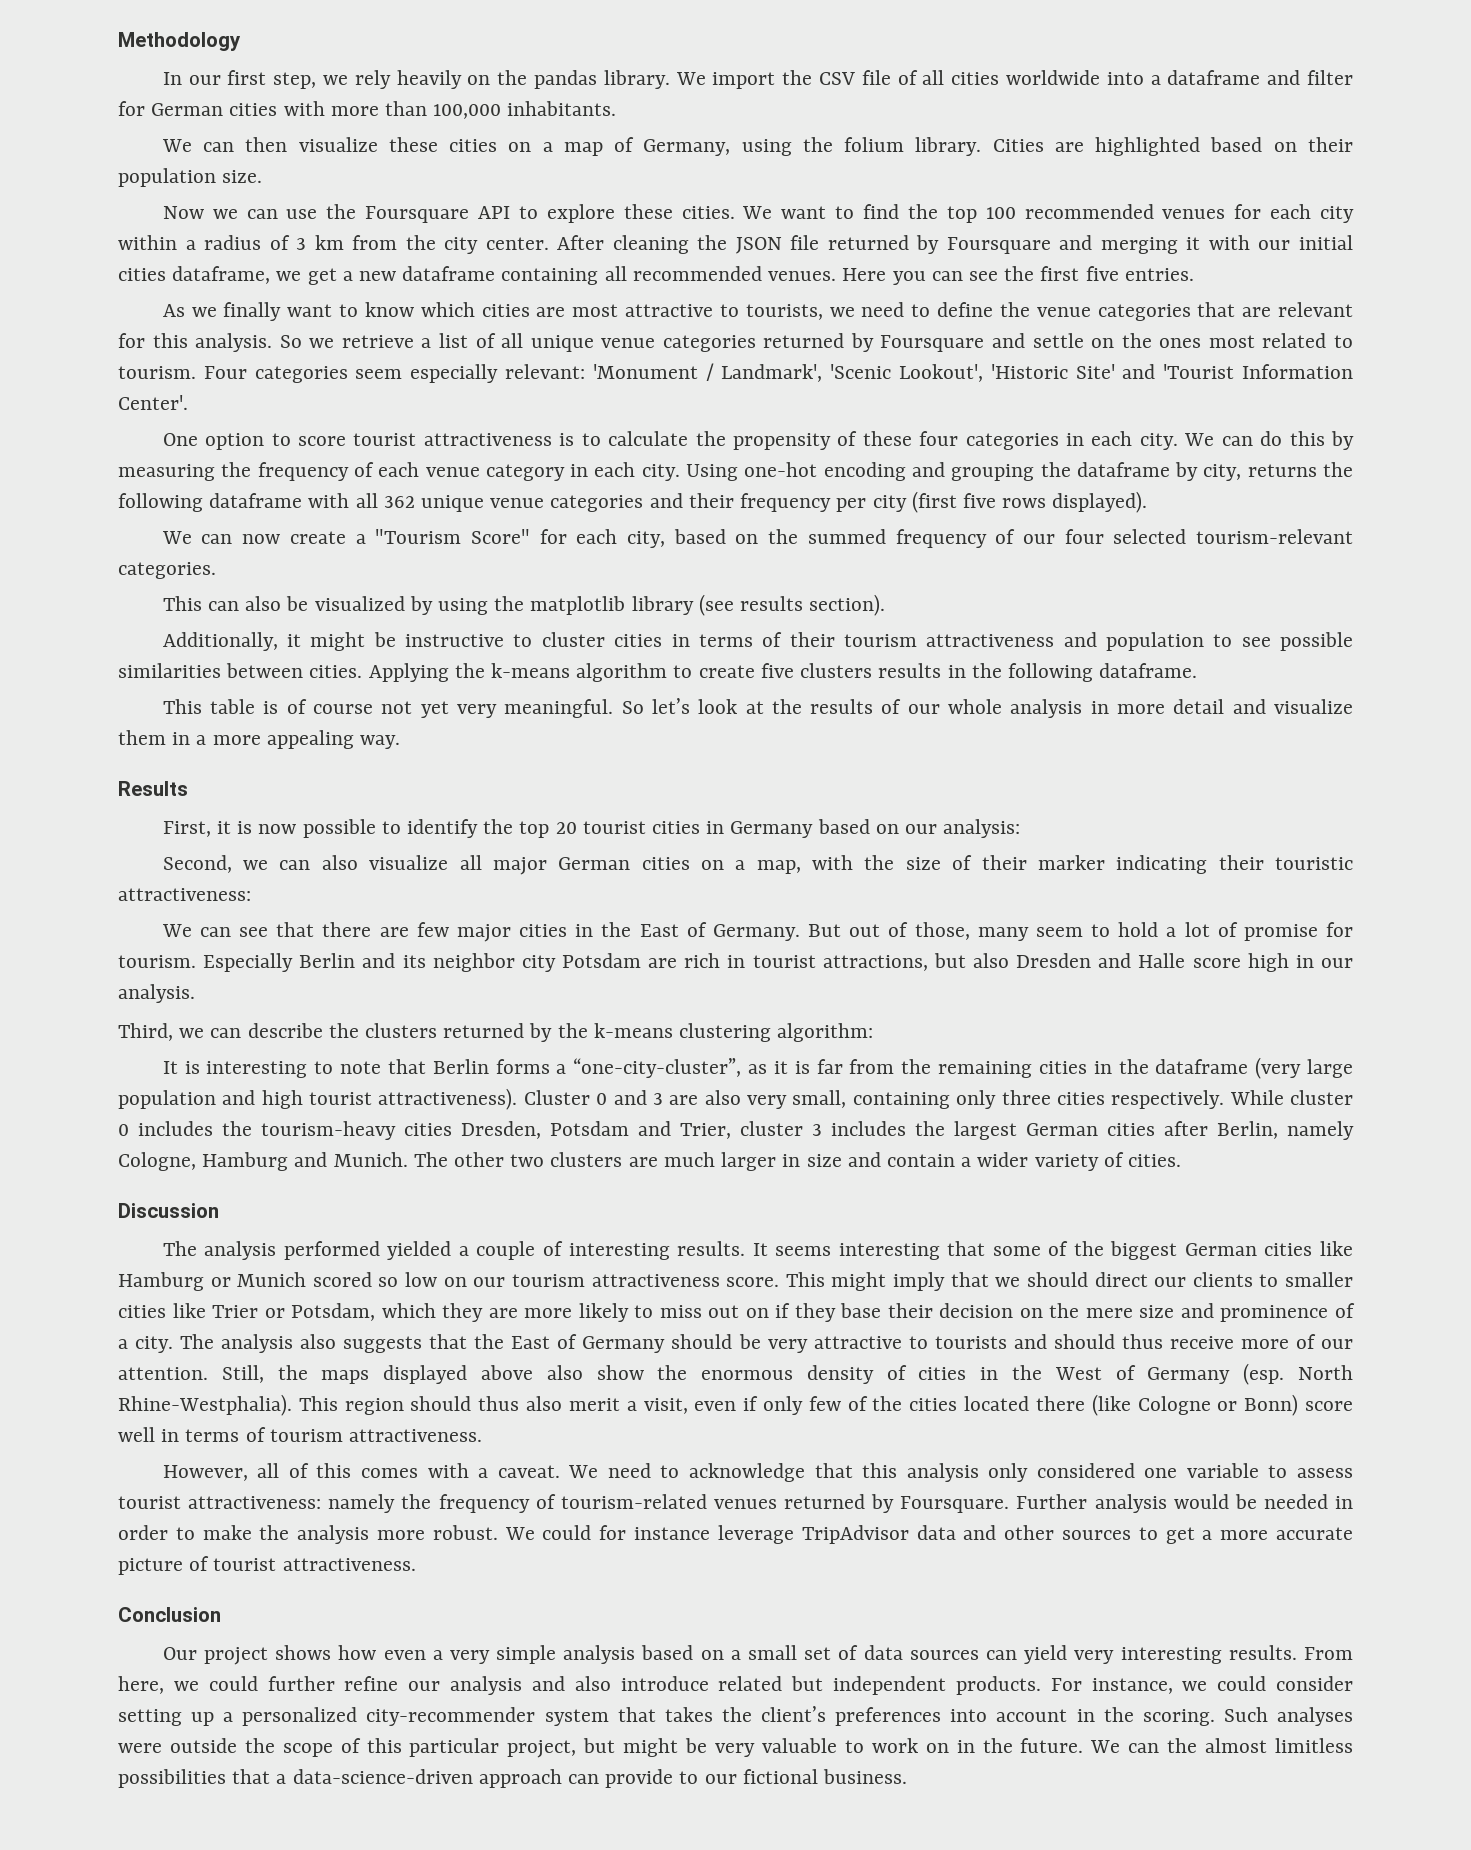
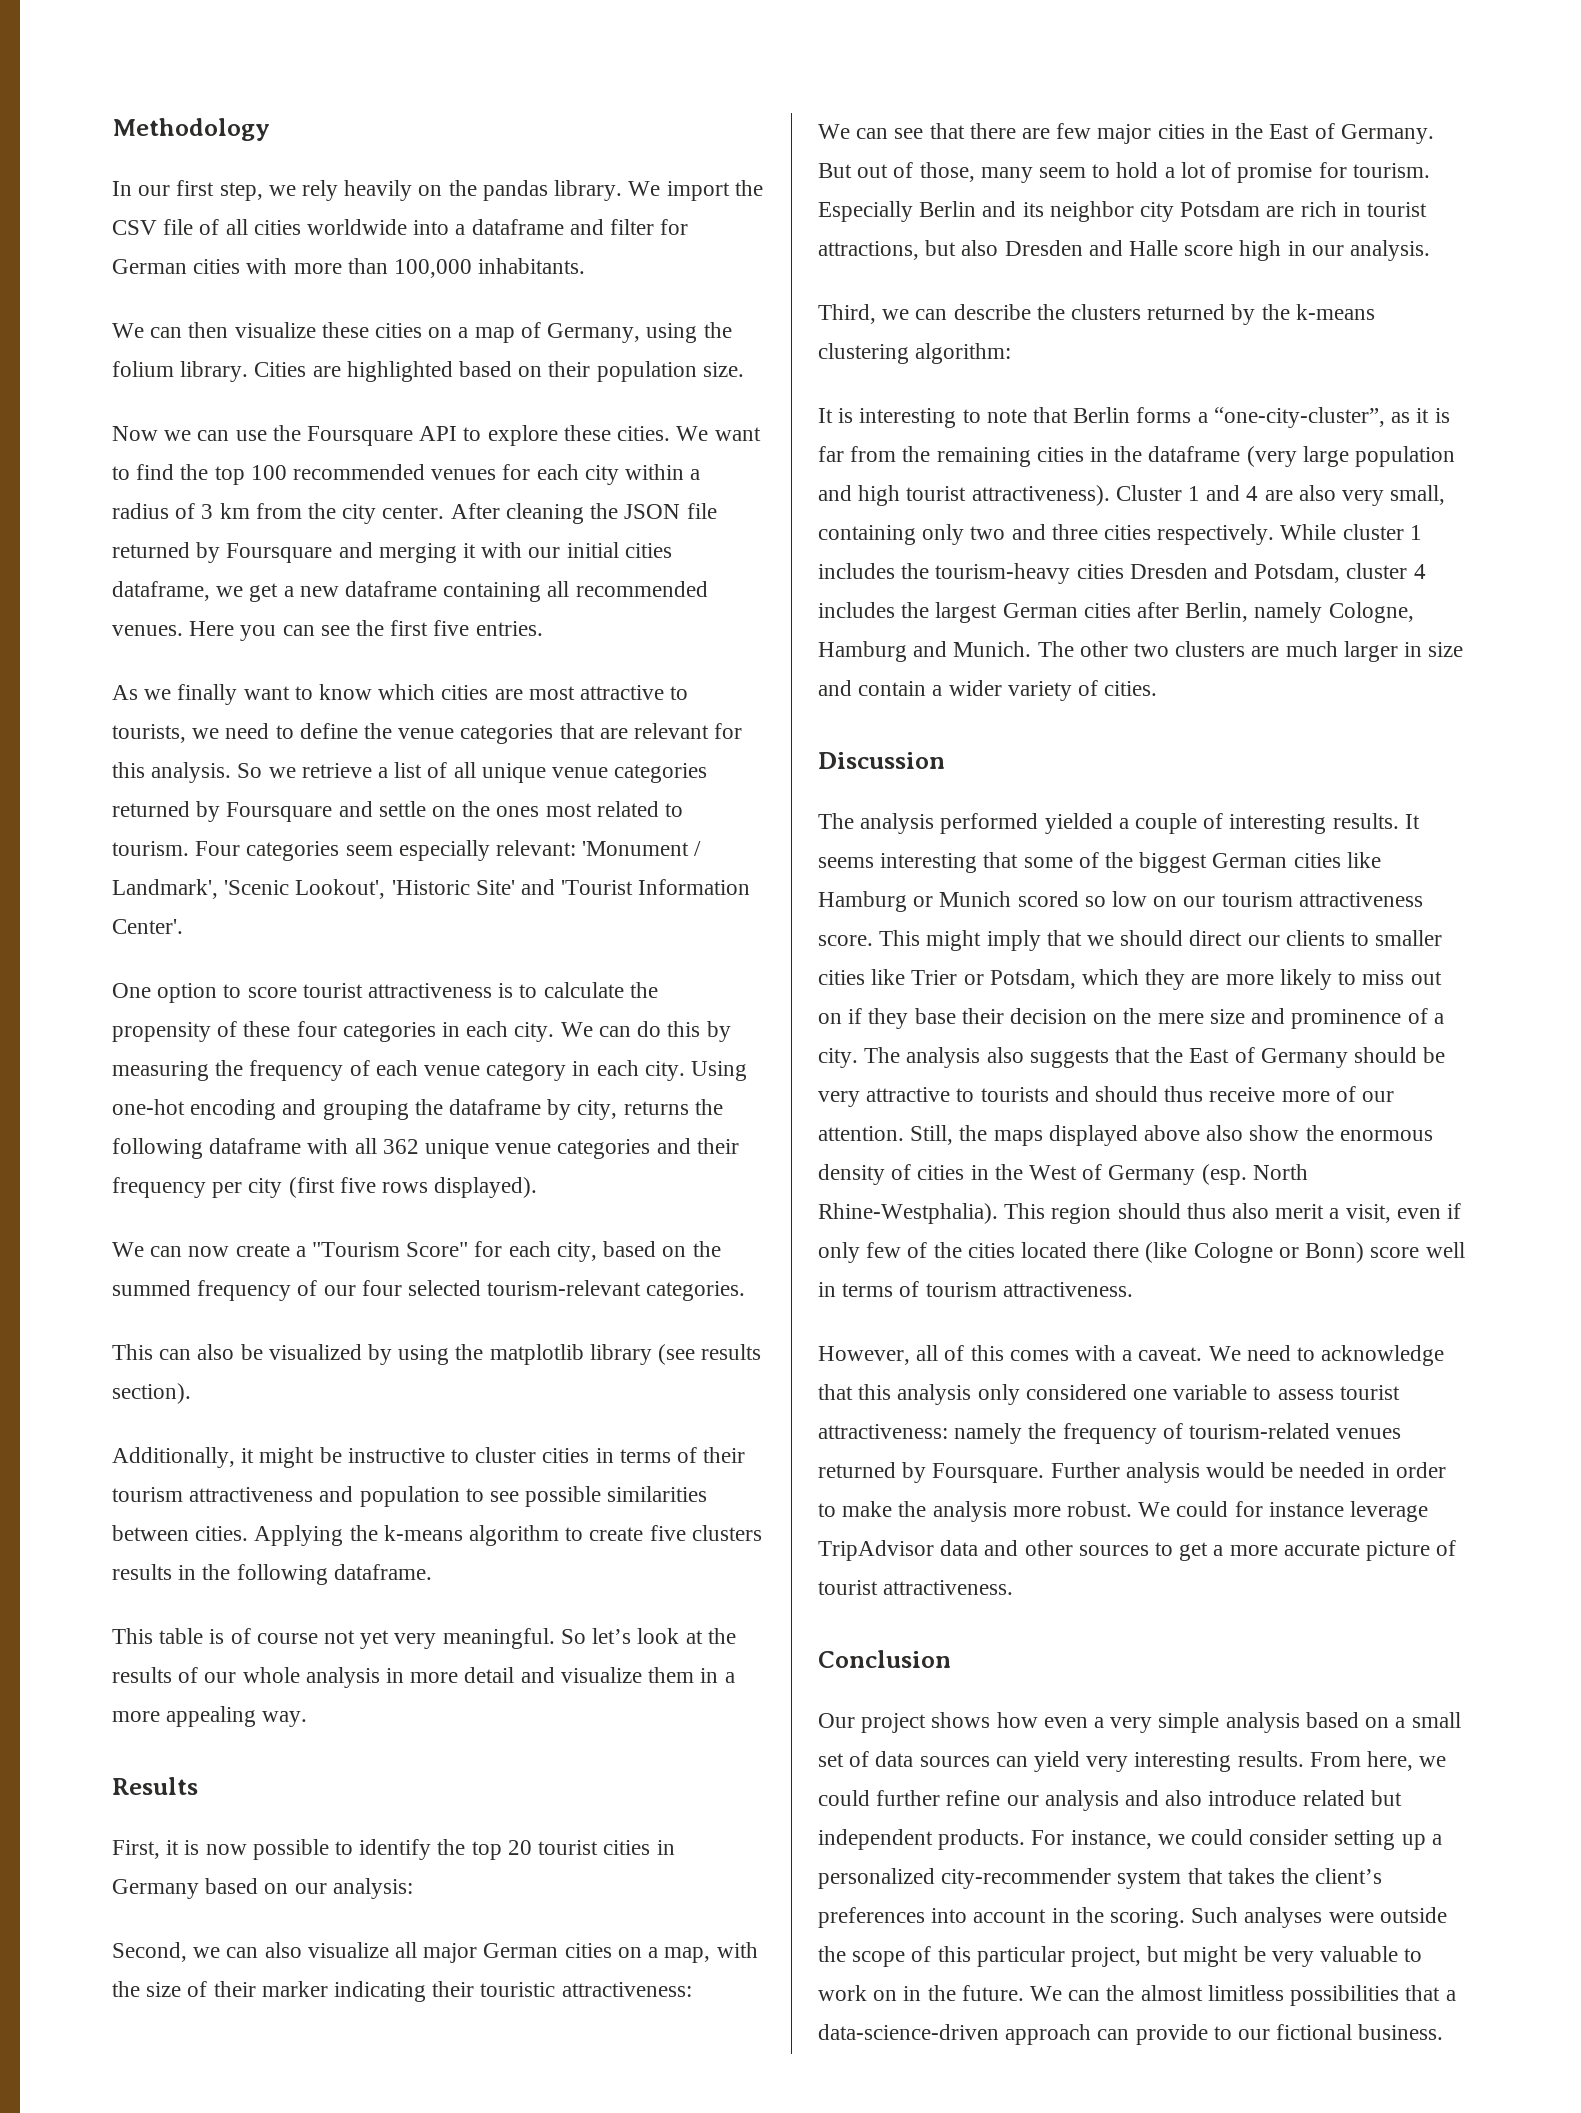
[596,1090,663,1105] 0 and 3 -> [1188,485,1259,501] 1 and 4
(997, 1099) none -> [970,524,1046,540] two and
[118,1124,129,1136] 0 -> [1409,525,1422,540] 1
[461,1121,822,1139] Dresden, Potsdam and Trier, cluster 3 -> [1129,563,1426,583] Dresden and Potsdam, cluster 4

